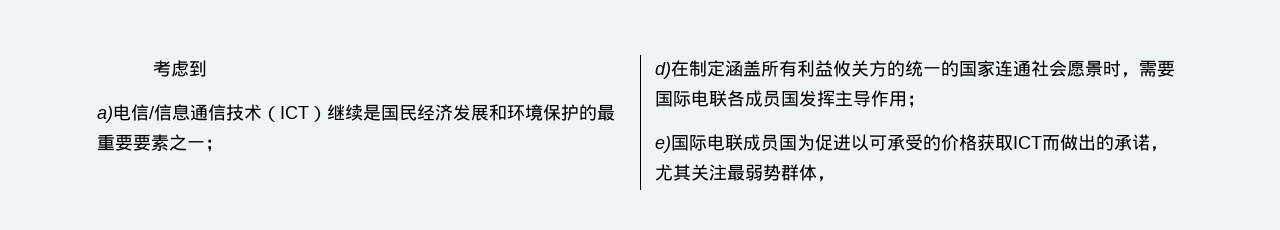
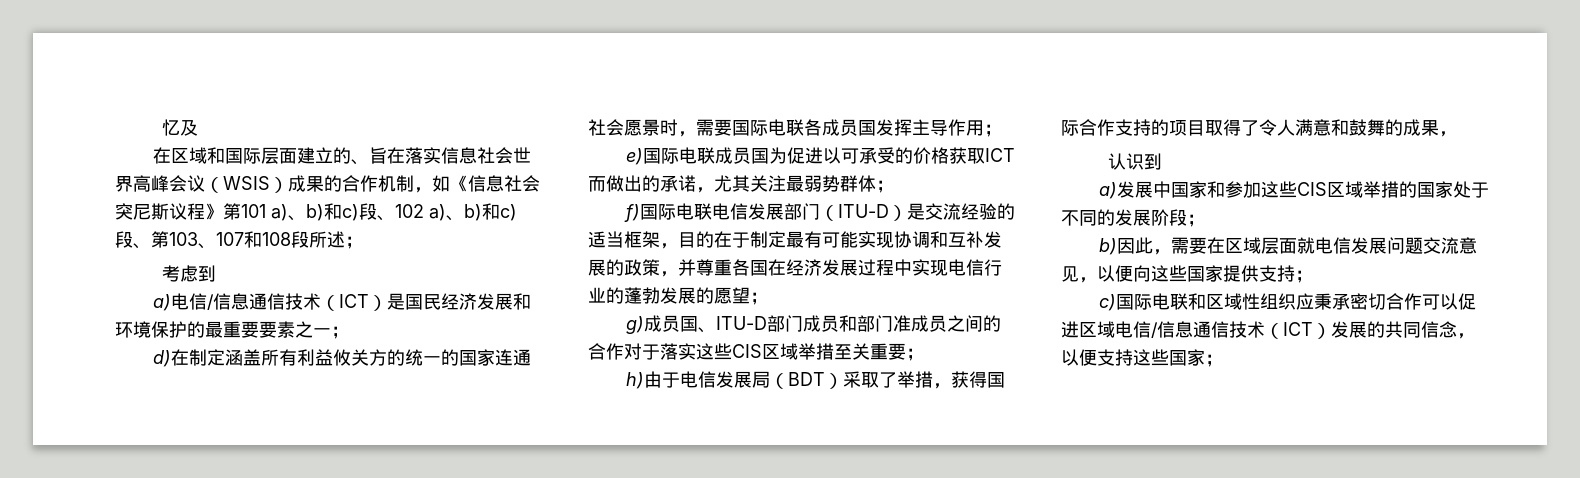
(152, 68) none -> [162,119,199,136] [153,147,532,165] [115,175,540,193] [115,203,517,221] [115,231,363,249] 忆及 // 在区域和国际层面建立的、旨在落实信息社会世界高峰会议（WSIS）成果的合作机制，如《信息社会突尼斯议程》第101 a)、b)和c)段、102 a)、b)和c)段、第103、107和108段所述； //
[327,104,363,121] 继续 -> (388, 303) none
[817,176,835,182] ， -> [876,180,894,193] [624,203,1016,222] [588,231,1002,249] [588,259,1002,277] [588,287,768,305] [626,315,1002,334] [588,343,924,361] [626,371,1006,389] [1061,119,1457,137] [1108,153,1163,170] [1099,181,1490,199] [1061,209,1205,227] [1099,237,1478,255] [1061,265,1313,283] [1099,293,1477,311] [1061,321,1475,339] [1061,349,1223,367] ； // f)国际电联电信发展部门（ITU-D）是交流经验的适当框架，目的在于制定最有可能实现协调和互补发展的政策，并尊重各国在经济发展过程中实现电信行业的蓬勃发展的愿望； // g)成员国、ITU-D部门成员和部门准成员之间的合作对于落实这些CIS区域举措至关重要； // h)由于电信发展局（BDT）采取了举措，获得国际合作支持的项目取得了令人满意和鼓舞的成果， // 认识到 // a)发展中国家和参加这些CIS区域举措的国家处于不同的发展阶段； // b)因此，需要在区域层面就电信发展问题交流意见，以便向这些国家提供支持； // c)国际电联和区域性组织应秉承密切合作可以促进区域电信/信息通信技术（ICT）发展的共同信念，以便支持这些国家；

